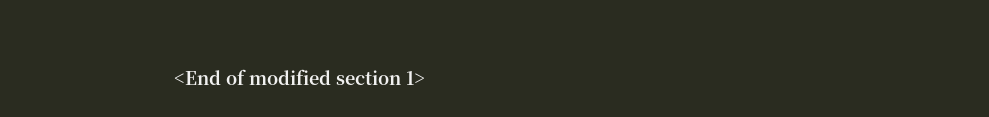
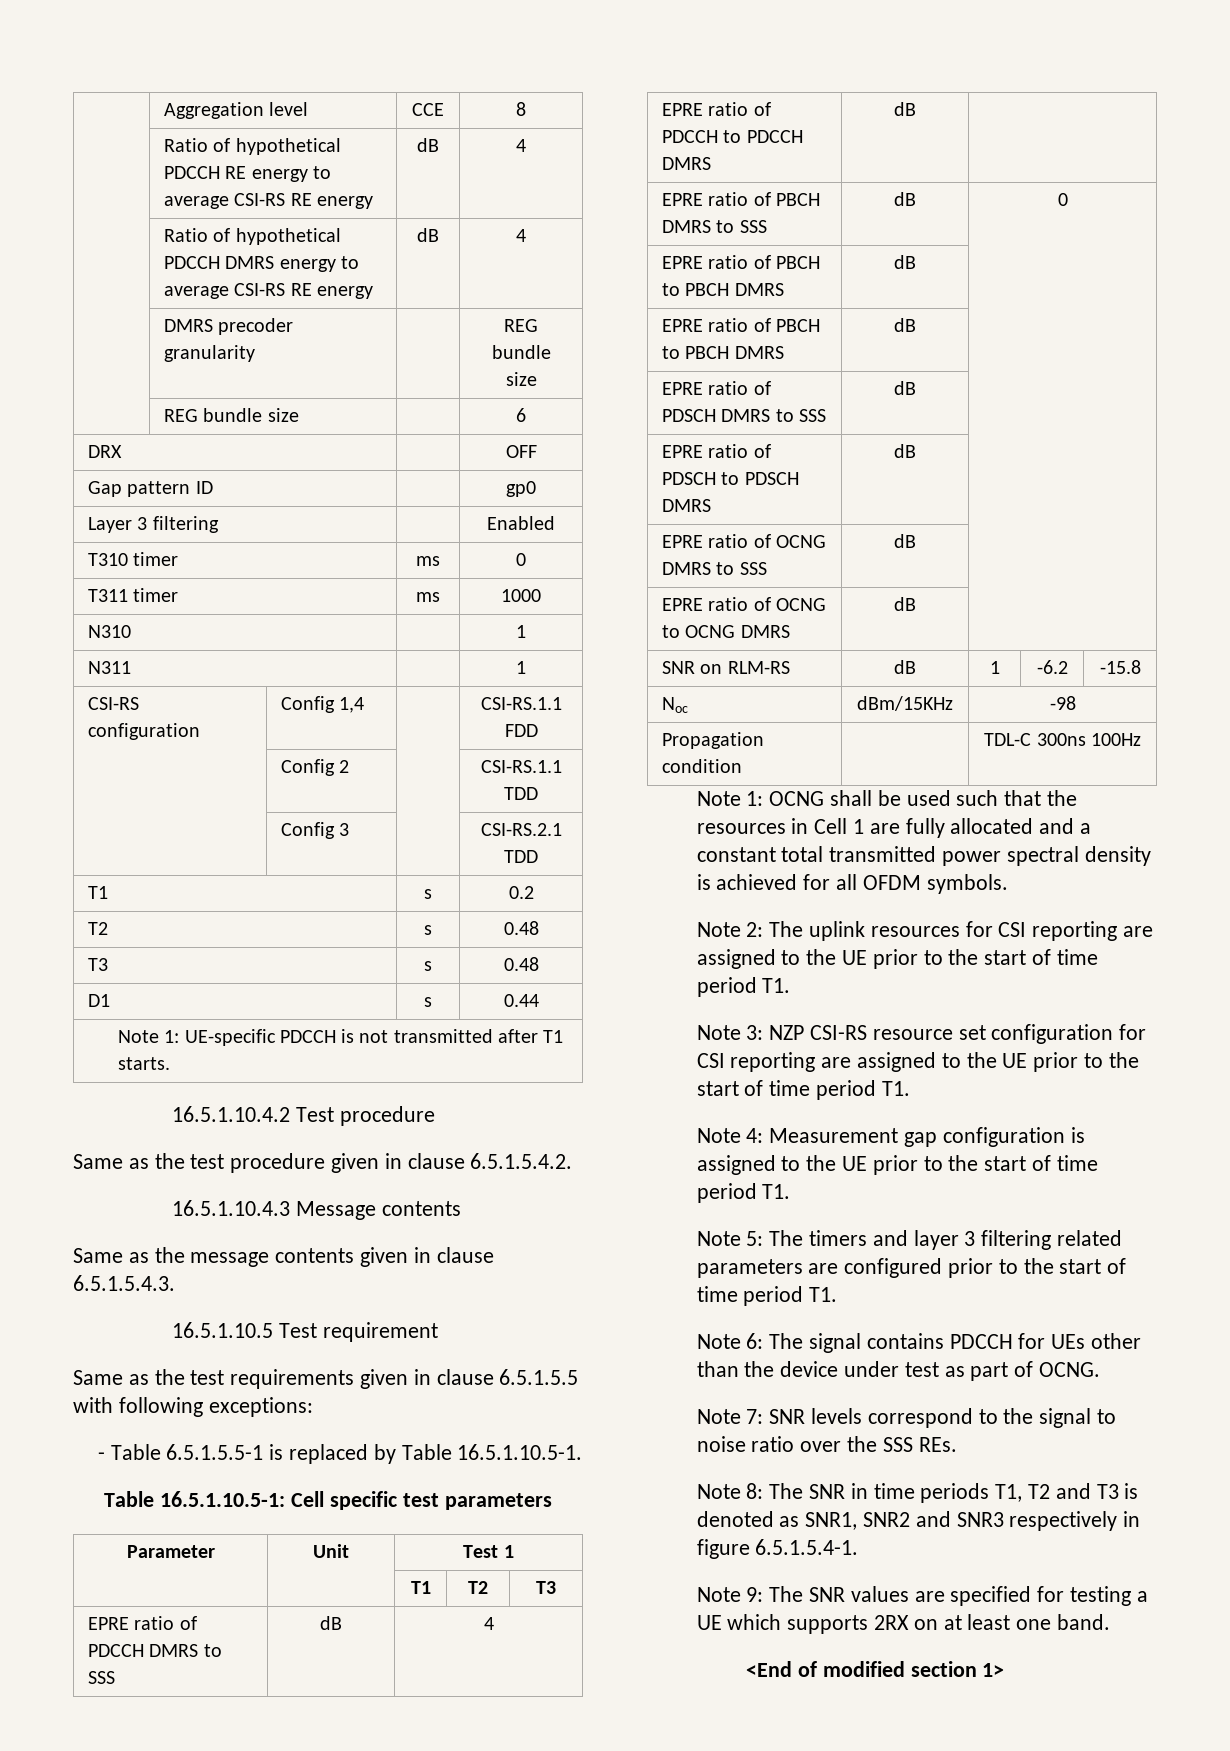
(174, 77) none -> [164,102,309,119] [412,103,444,116] [516,102,526,116] [164,138,341,155] [164,166,331,182] [164,193,373,209] [417,138,439,152] [516,139,526,152] [164,228,341,245] [164,256,359,272] [164,283,373,299] [417,228,439,242] [516,229,526,242] [164,318,294,335] [164,345,256,362] [504,319,538,332] [491,345,551,359] [505,372,537,386] [164,408,299,422] [516,408,526,422] [88,445,123,458] [505,445,537,458] [88,481,213,497] [506,481,536,497] [88,516,219,533] [487,516,555,530] [88,552,179,566] [416,556,440,566] [516,553,526,566] [88,588,179,602] [416,592,440,602] [501,589,541,602] [88,625,132,638] [516,625,526,638] [88,661,132,674] [516,661,526,674] [88,697,140,710] [88,723,201,740] [281,696,365,713] [480,697,562,710] [504,724,538,737] [281,759,350,776] [480,760,562,773] [504,787,538,800] [281,822,350,839] [480,823,562,836] [504,850,538,863] [88,886,109,899] [424,889,432,899] [508,886,534,899] [88,922,109,935] [424,925,432,935] [503,921,539,935] [88,958,109,971] [424,961,432,971] [503,957,539,971] [88,994,111,1007] [424,997,432,1007] [503,994,539,1007] [117,1029,564,1046] [117,1057,170,1070] [172,1106,435,1126] [73,1153,573,1173] [172,1200,461,1220] [73,1247,494,1267] [73,1275,175,1291] [172,1322,438,1342] [73,1369,579,1389] [73,1397,313,1417] [97,1444,583,1464] [104,1491,552,1510] [126,1545,215,1558] [313,1544,349,1558] [463,1545,514,1558] [410,1581,431,1594] [468,1581,488,1594] [536,1581,556,1594] [88,1616,197,1630] [88,1644,222,1657] [88,1671,116,1684] [320,1616,342,1630] [483,1617,494,1630] [662,102,771,116] [662,130,803,143] [662,157,712,170] [894,102,916,116] [662,192,820,206] [662,220,767,233] [894,192,916,206] [1057,193,1068,206] [662,255,820,269] [662,283,784,296] [894,255,916,269] [662,318,820,332] [662,346,784,359] [894,318,916,332] [662,381,771,395] [662,409,826,422] [894,381,916,395] [662,444,771,458] [662,472,799,485] [662,499,712,512] [894,444,916,458] [662,534,826,548] [662,562,767,575] [894,534,916,548] [662,597,826,611] [662,625,790,638] [894,597,916,611] [662,661,790,674] [894,660,916,674] [989,661,1000,674] [1036,660,1068,674] [1099,660,1141,674] [662,697,689,713] [857,696,953,711] [1049,696,1076,710] [662,732,765,749] [662,759,743,773] [984,733,1141,746] [696,790,1078,806] [696,818,1092,838] [696,846,1151,866] [696,874,1008,894] [696,921,1154,941] [696,949,1098,969] [696,977,791,997] [696,1024,1147,1044] [696,1052,1139,1072] [696,1080,910,1100] [696,1127,1085,1147] [696,1155,1098,1175] [696,1183,791,1203] [696,1230,1123,1250] [696,1258,1127,1278] [696,1286,838,1306] [696,1333,1142,1353] [696,1361,1101,1381] [696,1408,1117,1428] [696,1436,957,1452] [696,1483,1139,1503] [696,1511,1141,1531] [696,1539,859,1559] [696,1586,1148,1606] [696,1614,1111,1634] | Aggregation level | CCE | 8 // | Ratio of hypothetical PDCCH RE energy to average CSI-RS RE energy | dB | 4 // | Ratio of hypothetical PDCCH DMRS energy to average CSI-RS RE energy | dB | 4 // | DMRS precoder granularity | | REG bundle size // | REG bundle size | | 6 // DRX | | OFF // Gap pattern ID | | gp0 // Layer 3 filtering | | Enabled // T310 timer | ms | 0 // T311 timer | ms | 1000 // N310 | | 1 // N311 | | 1 // CSI-RS configuration | Config 1,4 | | CSI-RS.1.1 FDD // | Config 2 | | CSI-RS.1.1 TDD // | Config 3 | | CSI-RS.2.1 TDD // T1 | s | 0.2 // T2 | s | 0.48 // T3 | s | 0.48 // D1 | s | 0.44 // Note 1: UE-specific PDCCH is not transmitted after T1 starts. // 16.5.1.10.4.2 Test procedure // Same as the test procedure given in clause 6.5.1.5.4.2. // 16.5.1.10.4.3 Message contents // Same as the message contents given in clause 6.5.1.5.4.3. // 16.5.1.10.5 Test requirement // Same as the test requirements given in clause 6.5.1.5.5 with following exceptions: // - Table 6.5.1.5.5-1 is replaced by Table 16.5.1.10.5-1. // Table 16.5.1.10.5-1: Cell specific test parameters // Parameter | Unit | Test 1 // | | T1 | T2 | T3 // EPRE ratio of PDCCH DMRS to SSS | dB | 4 // EPRE ratio of PDCCH to PDCCH DMRS | dB | // EPRE ratio of PBCH DMRS to SSS | dB | 0 // EPRE ratio of PBCH to PBCH DMRS | dB | // EPRE ratio of PBCH to PBCH DMRS | dB | // EPRE ratio of PDSCH DMRS to SSS | dB | // EPRE ratio of PDSCH to PDSCH DMRS | dB | // EPRE ratio of OCNG DMRS to SSS | dB | // EPRE ratio of OCNG to OCNG DMRS | dB | // SNR on RLM-RS | dB | 1 | -6.2 | -15.8 // Noc | dBm/15KHz | -98 // Propagation condition | | TDL-C 300ns 100Hz // Note 1: OCNG shall be used such that the resources in Cell 1 are fully allocated and a constant total transmitted power spectral density is achieved for all OFDM symbols. // Note 2: The uplink resources for CSI reporting are assigned to the UE prior to the start of time period T1. // Note 3: NZP CSI-RS resource set configuration for CSI reporting are assigned to the UE prior to the start of time period T1. // Note 4: Measurement gap configuration is assigned to the UE prior to the start of time period T1. // Note 5: The timers and layer 3 filtering related parameters are configured prior to the start of time period T1. // Note 6: The signal contains PDCCH for UEs other than the device under test as part of OCNG. // Note 7: SNR levels correspond to the signal to noise ratio over the SSS REs. // Note 8: The SNR in time periods T1, T2 and T3 is denoted as SNR1, SNR2 and SNR3 respectively in figure 6.5.1.5.4-1. // Note 9: The SNR values are specified for testing a UE which supports 2RX on at least one band. //

